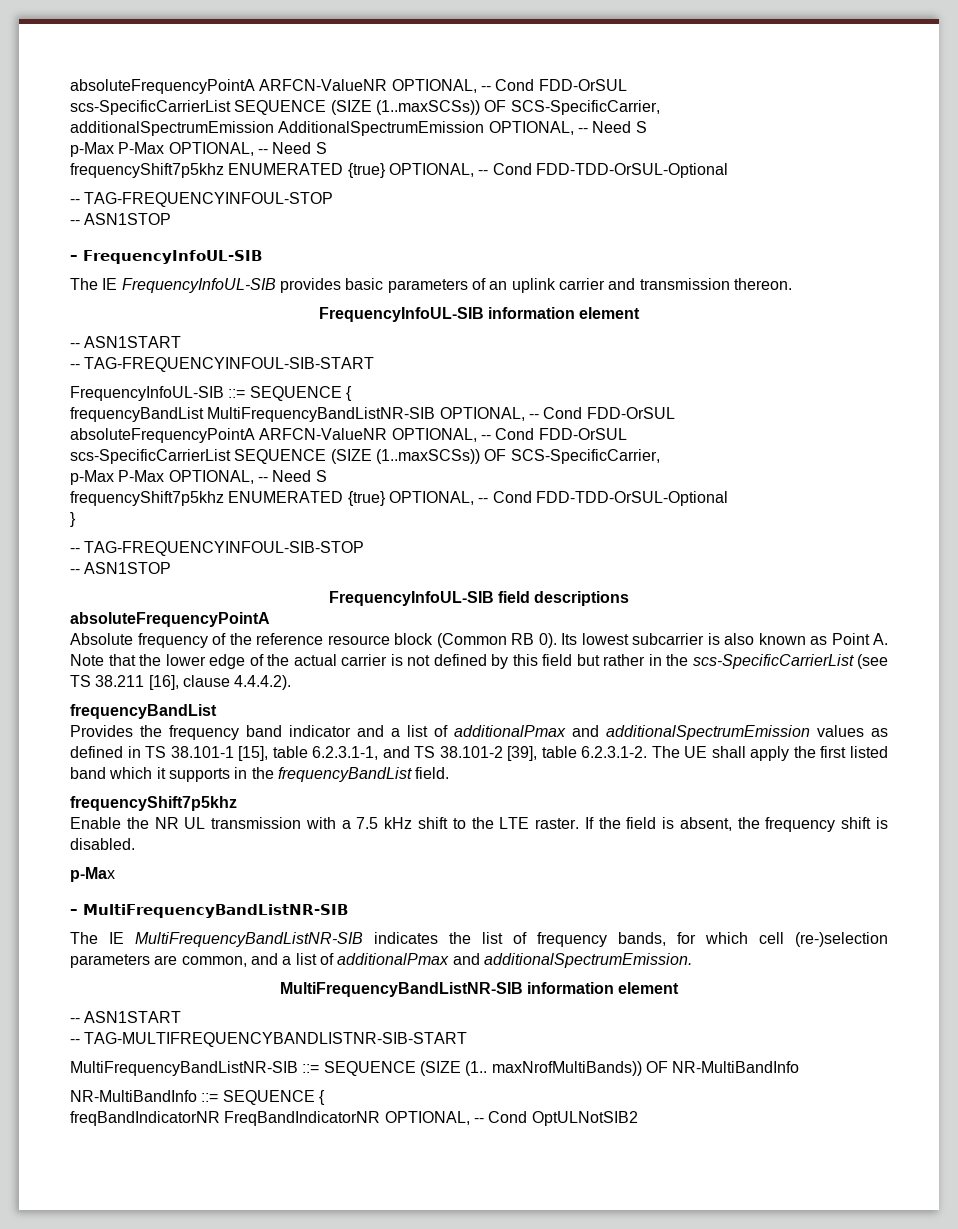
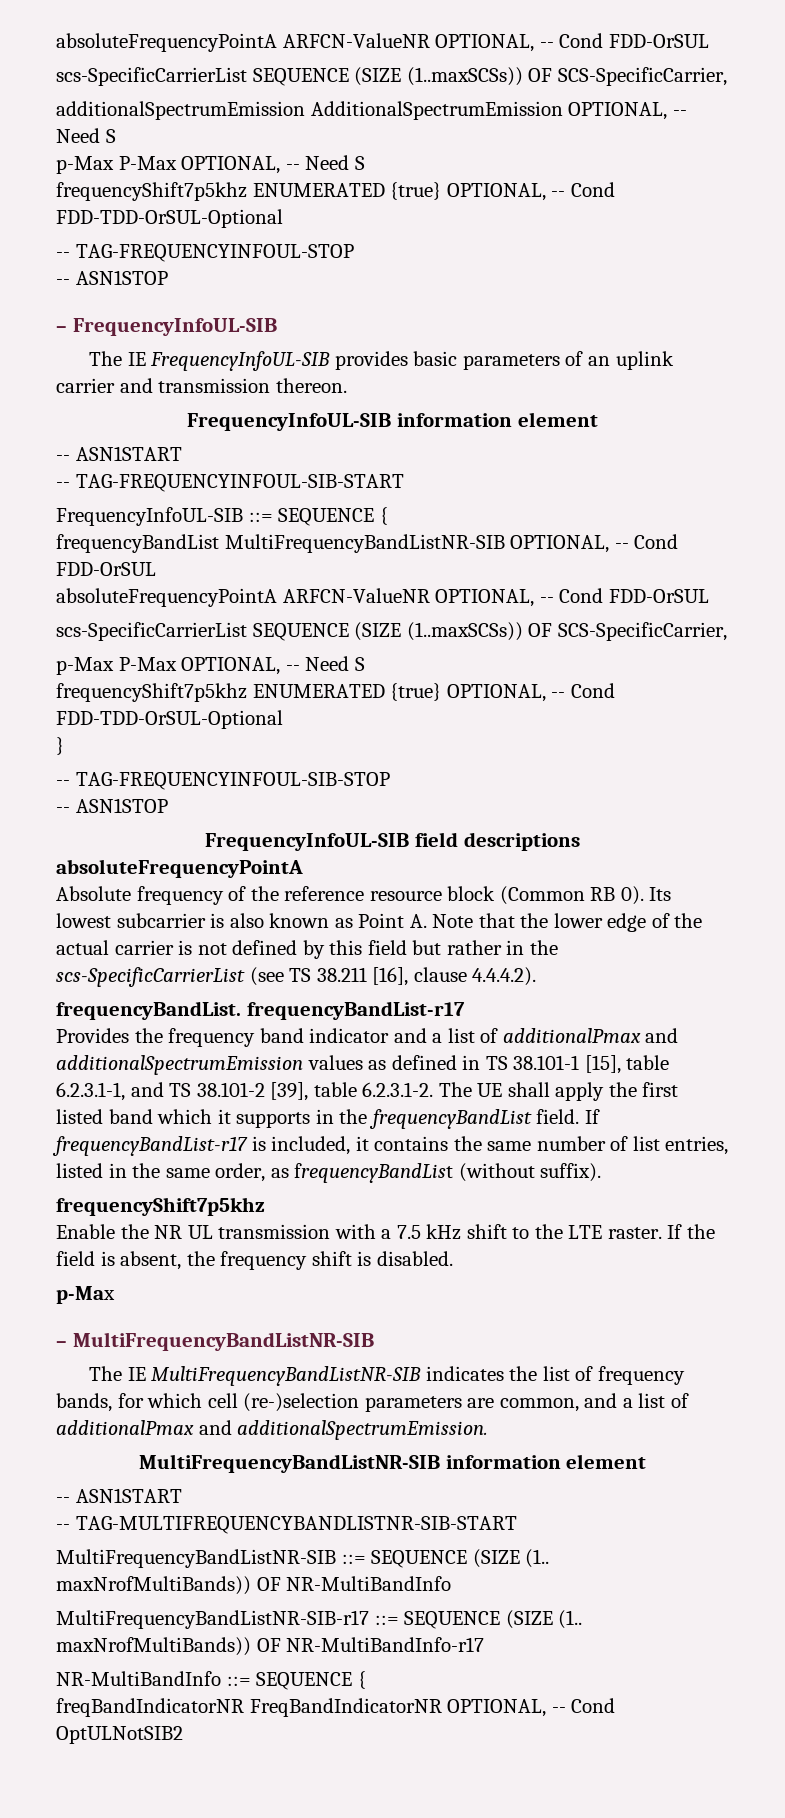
[70,704,217,719] frequencyBandList -> [56,1001,465,1020] frequencyBandList. frequencyBandList-r17
(450, 773) none -> [584,1109,600,1124] [52,1136,729,1156] [56,1163,602,1183] If frequencyBandList-r17 is included, it contains the same number of list entries, listed in the same order, as frequencyBandList (without suffix).
(800, 1067) none -> [56,1610,583,1629] [56,1637,485,1656] // MultiFrequencyBandListNR-SIB-r17 ::= SEQUENCE (SIZE (1.. maxNrofMultiBands)) OF NR-MultiBandInfo-r17

